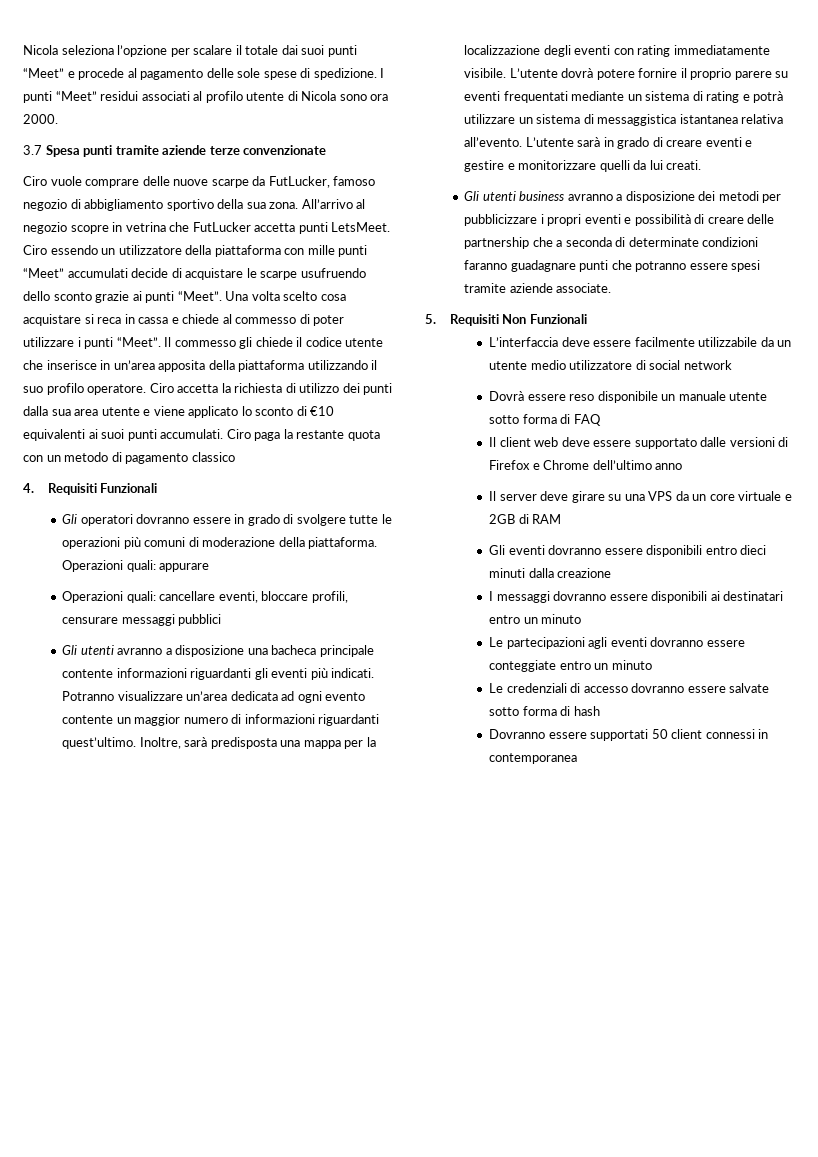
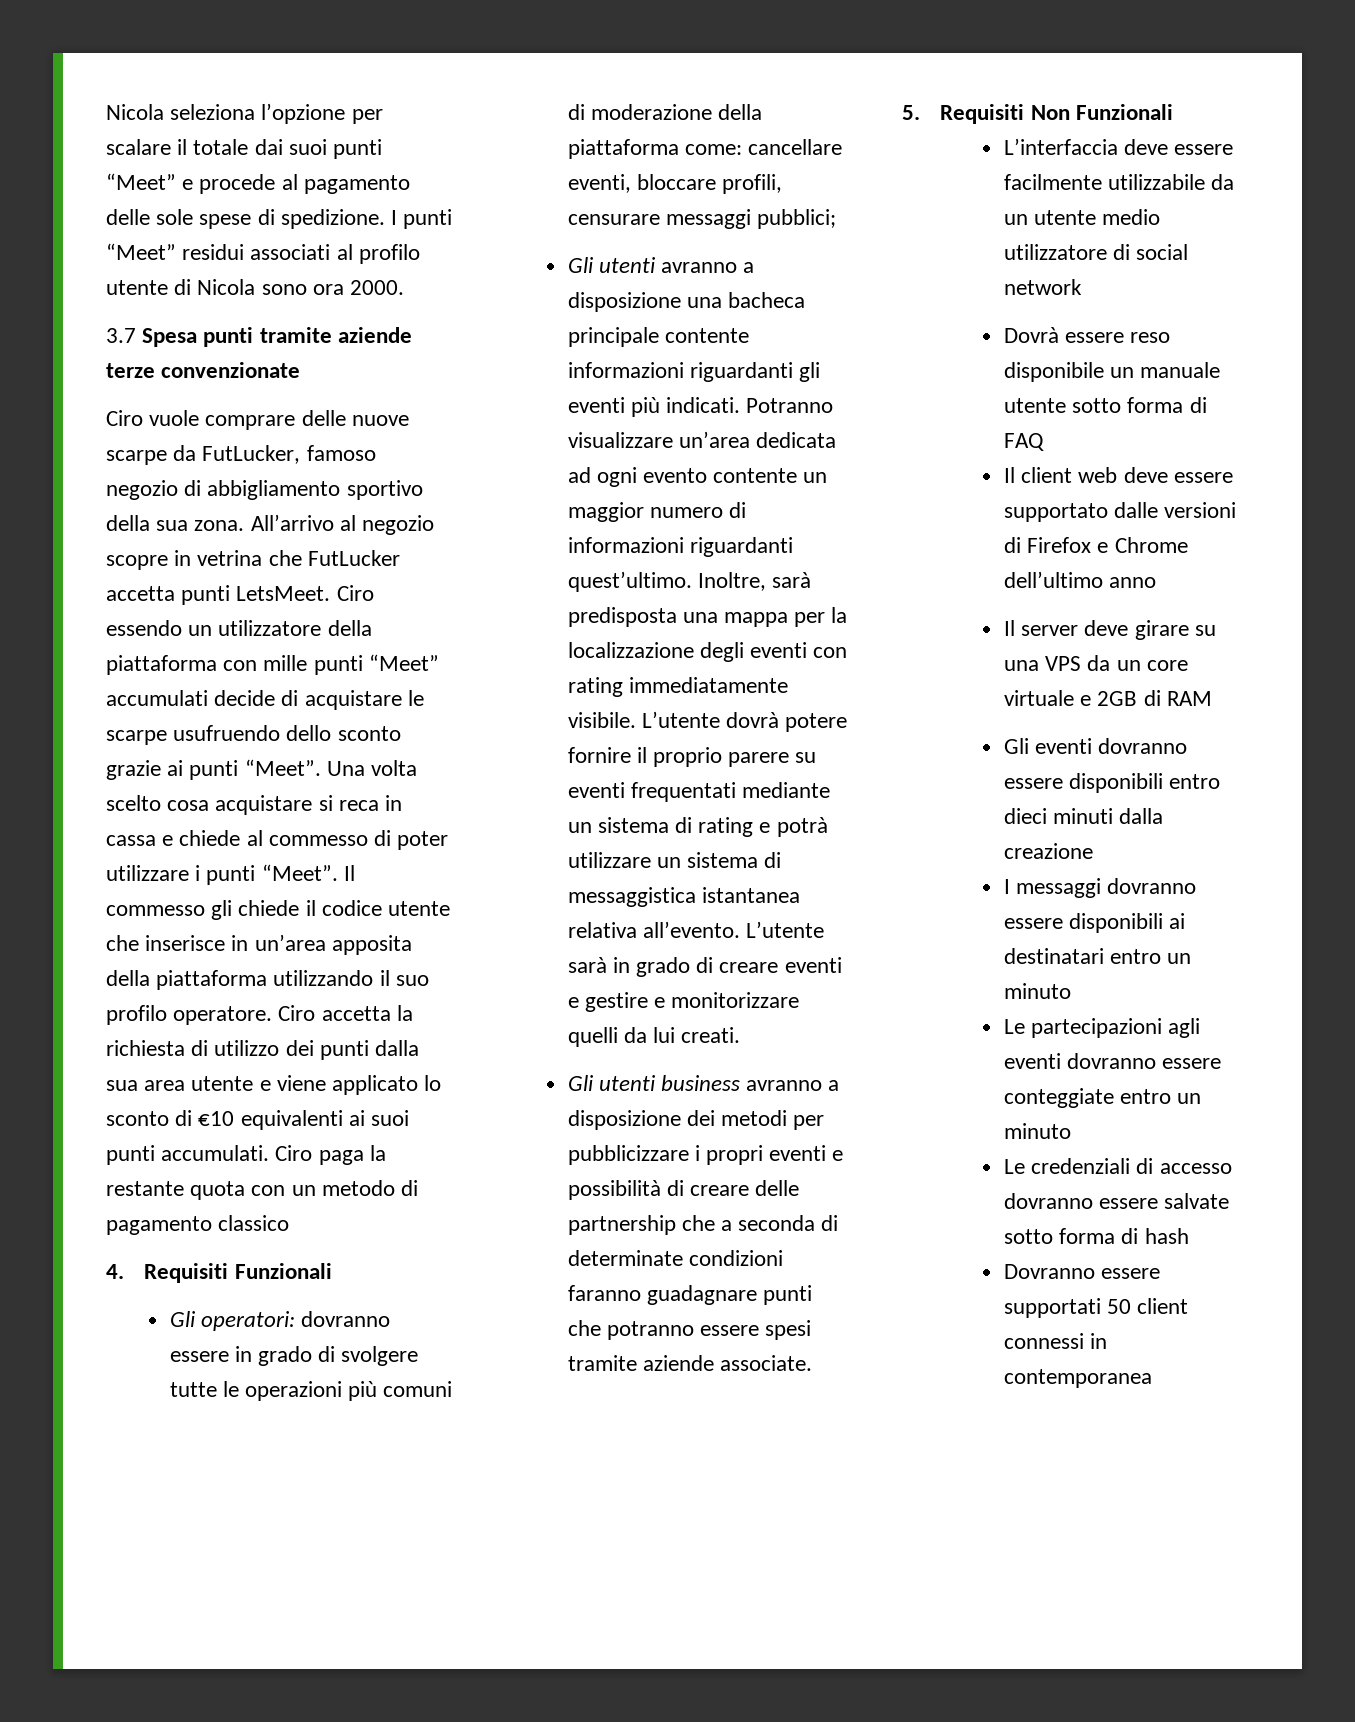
[80,514,133,526] operatori -> [200,1311,295,1331] operatori:
[308,537,378,549] [62,560,210,572] [62,591,156,603] piattaforma. Operazioni quali: appurare // Operazioni quali: -> [567,139,742,159] piattaforma come:
[178,614,222,626] pubblici -> [757,209,837,229] pubblici;

